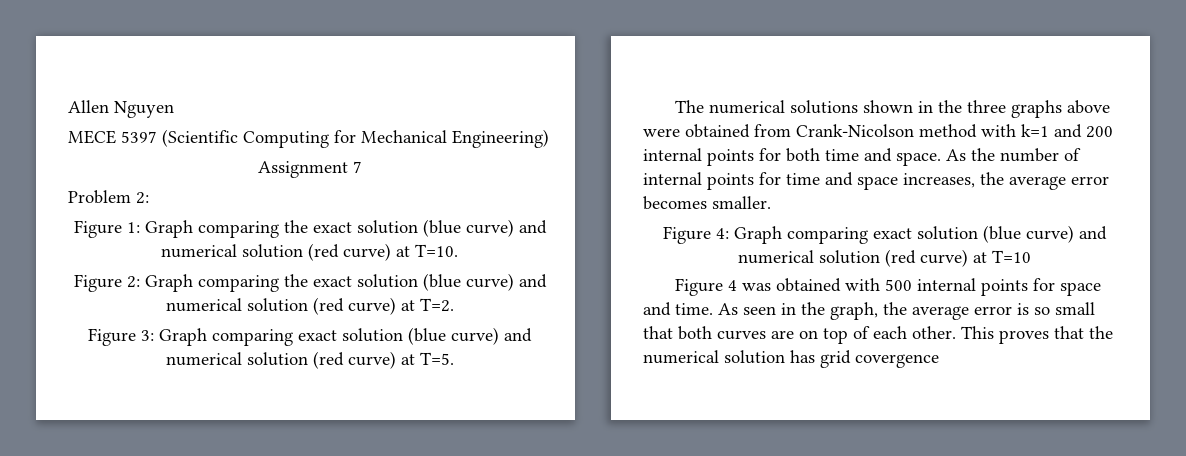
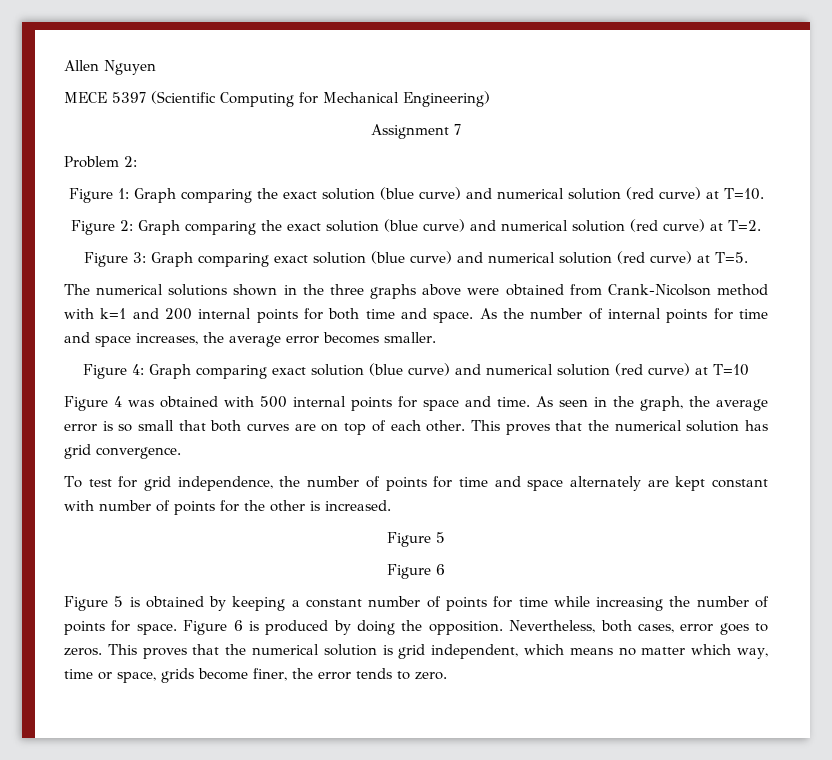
[855,354,939,368] covergence -> [96,447,181,459] [64,476,768,491] [64,500,391,515] [387,532,445,547] [387,564,445,579] [64,596,769,611] [64,620,768,635] [64,644,769,659] [64,668,447,683] convergence. // To test for grid independence, the number of points for time and space alternately are kept constant with number of points for the other is increased. // Figure 5 // Figure 6 // Figure 5 is obtained by keeping a constant number of points for time while increasing the number of points for space. Figure 6 is produced by doing the opposition. Nevertheless, both cases, error goes to zeros. This proves that the numerical solution is grid independent, which means no matter which way, time or space, grids become finer, the error tends to zero.

